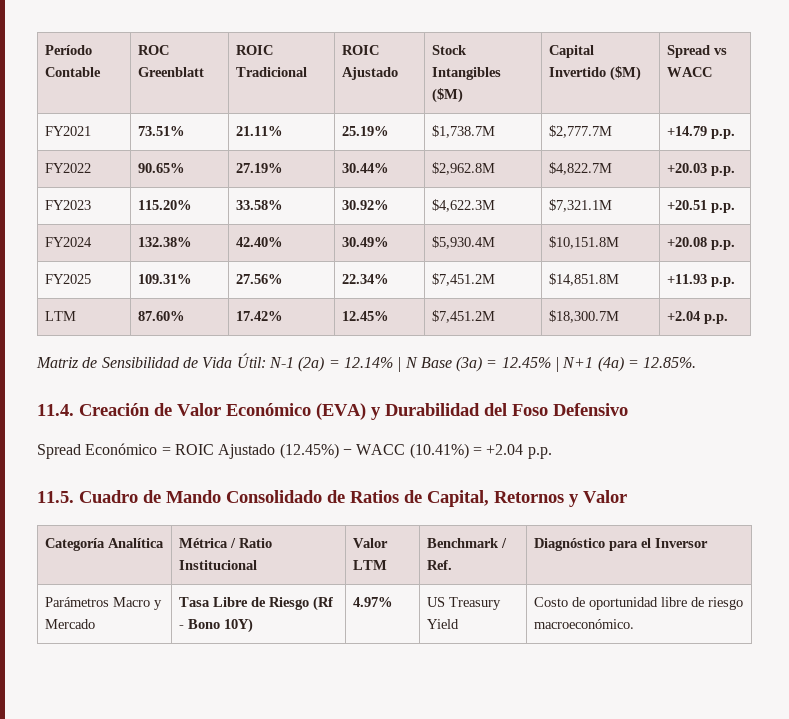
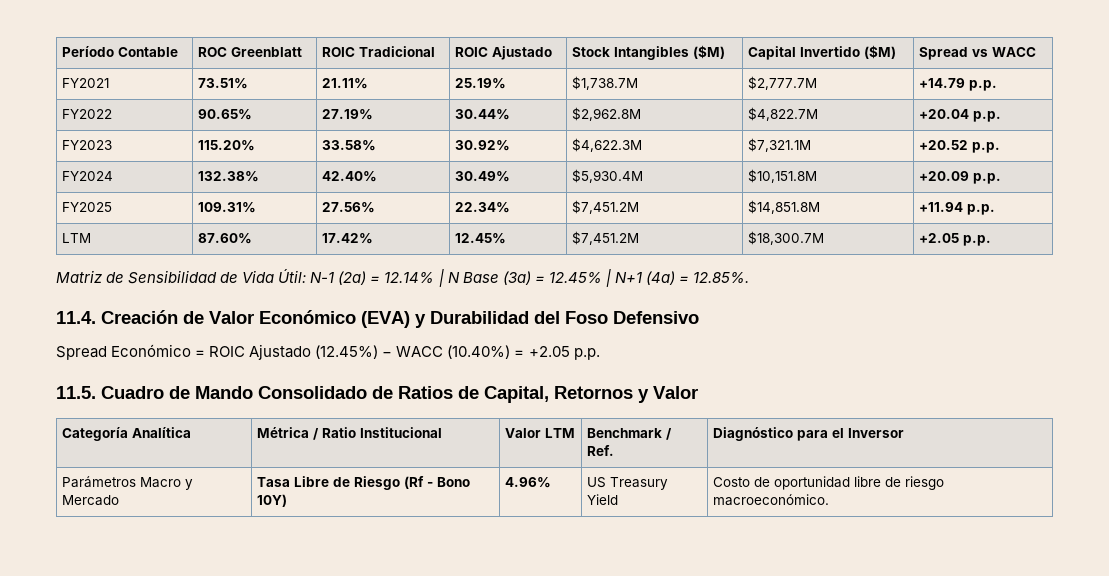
[667,163,708,173] +20.03 -> [919,109,970,119] +20.04
[667,200,708,210] +20.51 -> [919,140,969,150] +20.52
[667,237,708,247] +20.08 -> [919,171,970,181] +20.09
[667,274,708,284] +11.93 -> [919,202,964,212] +11.94
[667,311,701,321] +2.04 -> [919,233,960,243] +2.05
[409,443,524,459] (10.41%) = +2.04 -> [447,345,570,359] (10.40%) = +2.05
[353,597,394,607] 4.97% -> [505,477,552,488] 4.96%

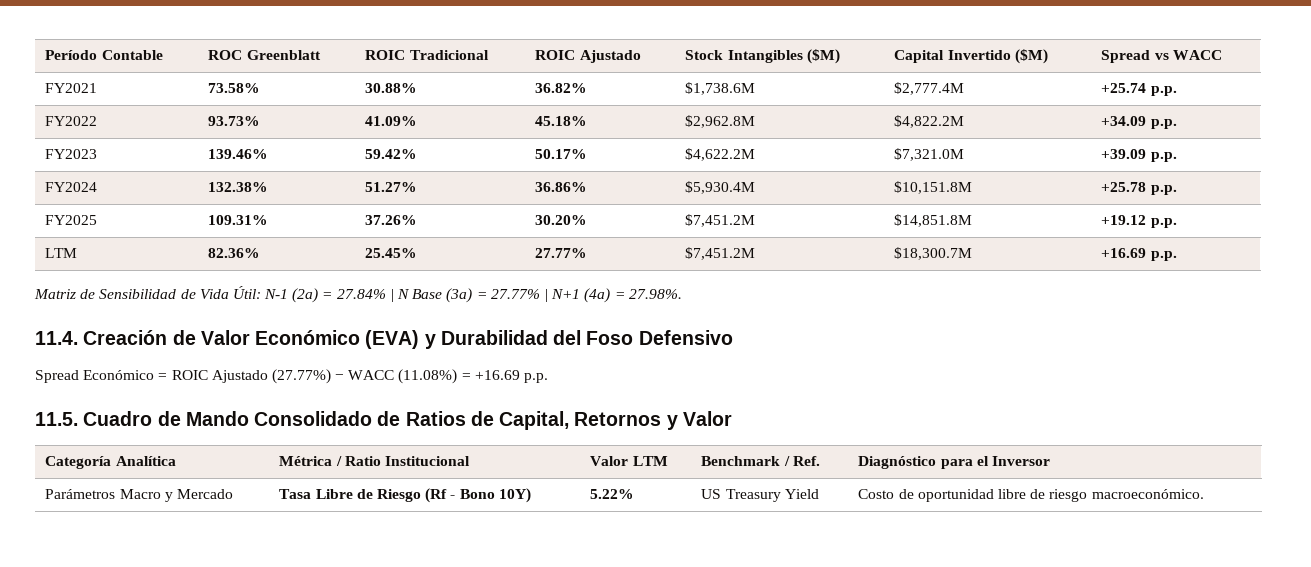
[198,78,249,89] [322,78,369,89] [455,78,507,89] [572,76,639,90] [748,76,818,90] [919,78,966,88] 73.51% | 21.11% | 25.19% | $1,738.7M | $2,777.7M | +14.79 -> [208,83,261,93] [365,83,418,93] [535,83,588,93] [685,82,756,95] [894,82,965,95] [1101,83,1147,93] 73.58% | 30.88% | 36.82% | $1,738.6M | $2,777.4M | +25.74
[198,109,253,120] [322,109,374,120] [455,109,511,120] 90.65% | 27.19% | 30.44% -> [208,116,261,126] [365,116,418,126] [535,116,588,126] 93.73% | 41.09% | 45.18%
[748,107,819,121] [919,109,970,119] $4,822.7M | +20.04 -> [894,115,965,128] [1101,116,1147,126] $4,822.2M | +34.09
[198,140,256,151] [322,140,377,151] [455,140,511,151] [572,138,643,152] [748,138,812,152] [919,140,969,150] 115.20% | 33.58% | 30.92% | $4,622.3M | $7,321.1M | +20.52 -> [208,149,269,159] [365,149,418,159] [535,149,588,159] [685,148,756,161] [894,148,965,161] [1101,149,1147,159] 139.46% | 59.42% | 50.17% | $4,622.2M | $7,321.0M | +39.09
[322,171,378,182] [455,171,511,182] 42.40% | 30.49% -> [365,182,418,192] [535,182,588,192] 51.27% | 36.86%
[919,171,970,181] +20.09 -> [1101,182,1147,192] +25.78
[322,202,376,213] [455,202,511,213] 27.56% | 22.34% -> [365,215,418,225] [535,215,588,225] 37.26% | 30.20%
[919,202,964,212] +11.94 -> [1101,215,1147,225] +19.12
[198,233,253,244] [322,233,374,244] [455,233,507,244] 87.60% | 17.42% | 12.45% -> [208,248,261,258] [365,248,418,258] [535,248,588,258] 82.36% | 25.45% | 27.77%
[919,233,960,243] +2.05 -> [1101,248,1147,258] +16.69
[384,272,435,283] 12.14% -> [336,289,386,299] 27.84%
[548,272,602,283] 12.45% -> [490,289,540,299] 27.77%
[693,272,749,283] 12.85%. -> [628,289,682,299] 27.98%.
[315,345,379,359] (12.45%) -> [271,369,331,384] (27.77%)
[447,345,570,359] (10.40%) = +2.05 -> [398,369,520,384] (11.08%) = +16.69
[505,477,552,488] 4.96% -> [590,489,635,499] 5.22%

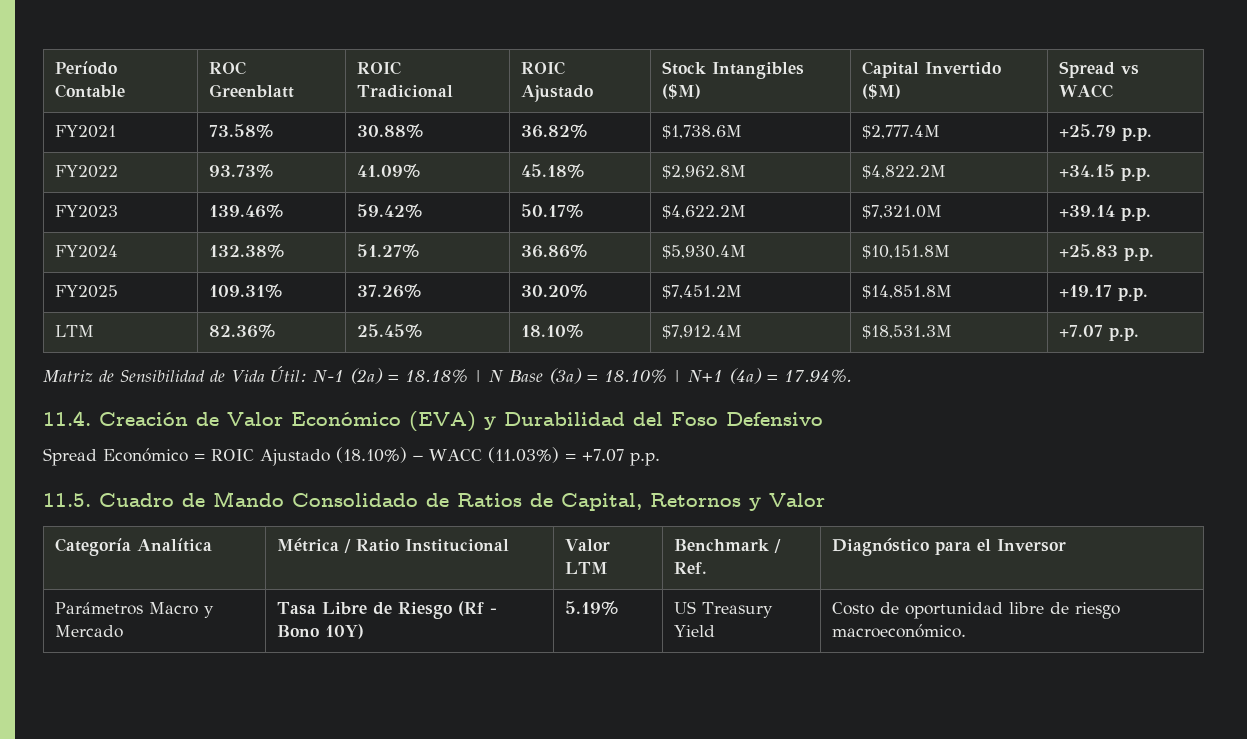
[1101,83,1147,93] +25.74 -> [1058,124,1116,137] +25.79
[1101,116,1147,126] +34.09 -> [1058,164,1115,177] +34.15
[1101,149,1147,159] +39.09 -> [1058,205,1115,217] +39.14
[1101,182,1147,192] +25.78 -> [1058,244,1118,257] +25.83
[1101,215,1147,225] +19.12 -> [1058,285,1112,297] +19.17
[535,248,588,258] [685,247,756,260] [894,247,973,260] [1101,248,1147,258] 27.77% | $7,451.2M | $18,300.7M | +16.69 -> [520,324,583,338] [661,325,742,339] [861,325,952,339] [1058,325,1103,337] 18.10% | $7,912.4M | $18,531.3M | +7.07
[336,289,386,299] 27.84% -> [404,369,467,383] 18.18%
[490,289,540,299] 27.77% -> [603,369,666,383] 18.10%
[628,289,682,299] 27.98%. -> [783,369,852,383] 17.94%.
[271,369,331,384] (27.77%) -> [336,447,407,463] (18.10%)
[398,369,520,384] (11.08%) = +16.69 -> [487,447,624,463] (11.03%) = +7.07
[590,489,635,499] 5.22% -> [564,601,618,615] 5.19%

